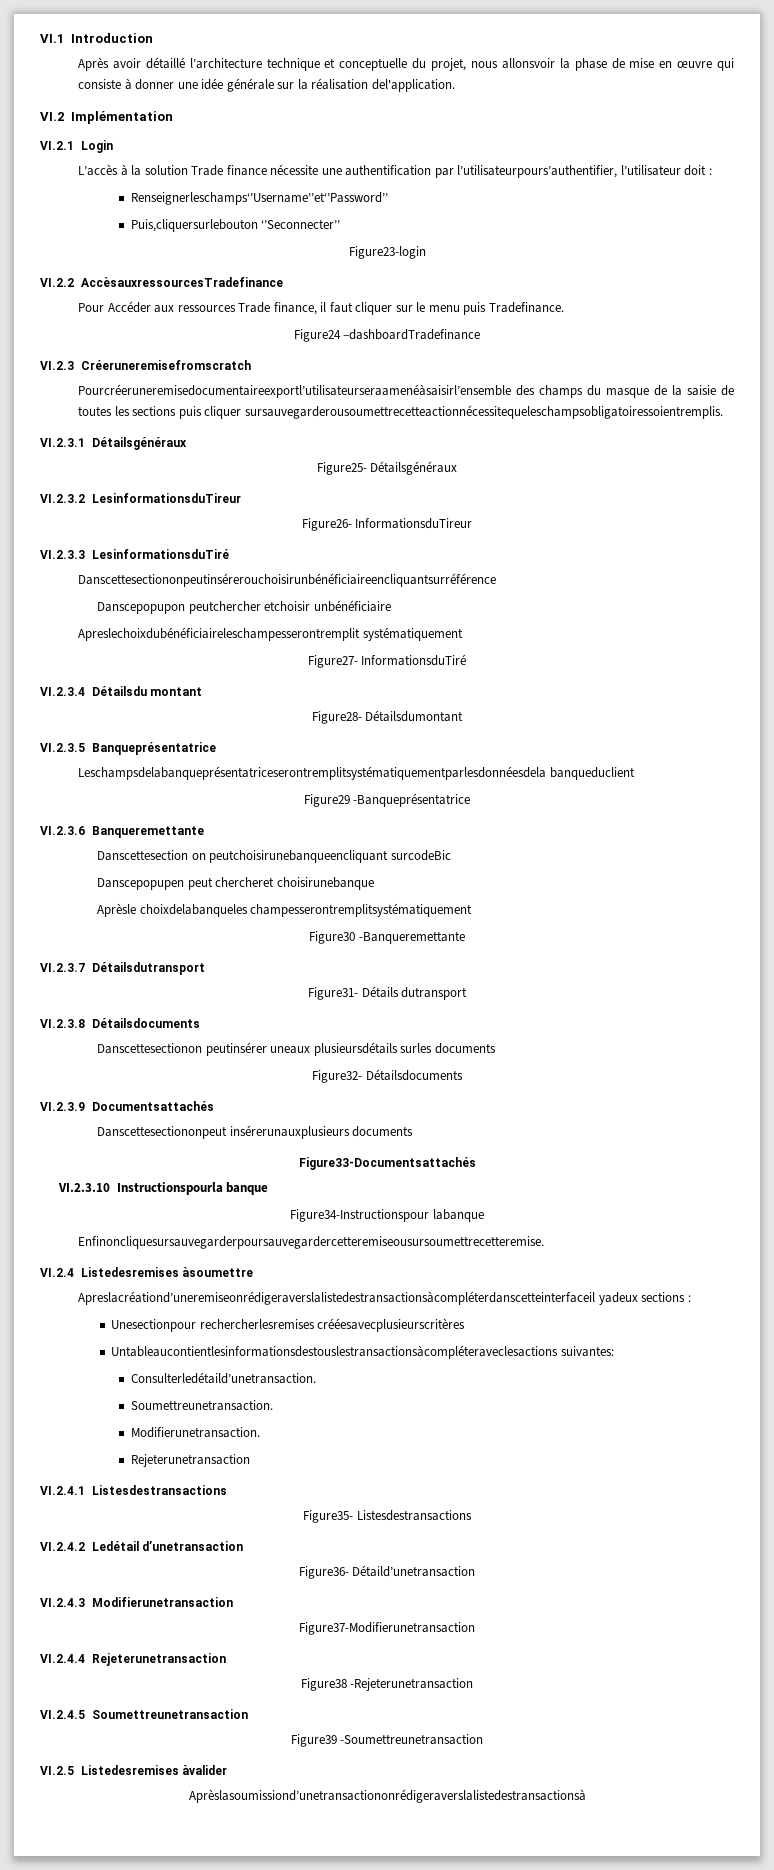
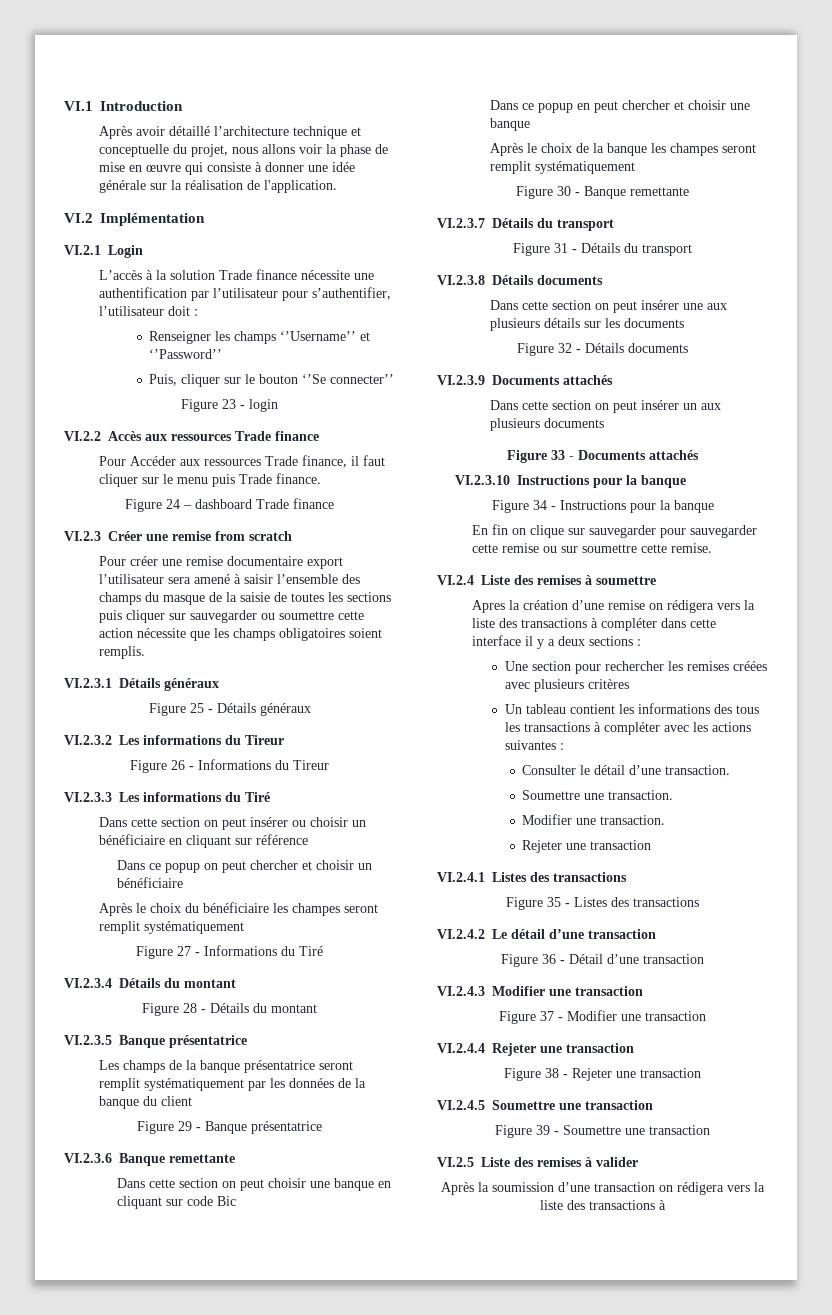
[501,58,555,69] allonsvoir -> [262,144,323,154] allons voir
[371,79,455,92] del'application. -> [247,180,338,193] de l'application.
[457,165,618,178] l’utilisateurpours’authentifier, -> [213,287,392,301] l’utilisateur pour s’authentifier,
[130,192,388,205] [130,219,341,232] [348,246,426,259] [40,277,283,287] Renseignerleschamps‘’Username’’et‘’Password’’ // Puis,cliquersurlebouton ‘’Seconnecter’’ // Figure23-login // VI.2.2 AccèsauxressourcesTradefinance -> [149,331,371,344] [149,349,223,359] [149,374,395,387] [181,399,278,412] [64,431,319,441] Renseigner les champs ‘’Username’’ et ‘’Password’’ // Puis, cliquer sur le bouton ‘’Se connecter’’ // Figure 23 - login // VI.2.2 Accès aux ressources Trade finance
[488,302,564,313] [293,329,481,342] [40,360,251,370] [78,384,512,398] Tradefinance. // Figure24 –dashboardTradefinance // VI.2.3 Créeruneremisefromscratch // Pourcréeruneremisedocumentaireexportl’utilisateurseraamenéàsaisirl’ensemble -> [239,473,322,484] [125,498,334,512] [64,531,292,541] [99,556,344,569] [99,574,339,584] Trade finance. // Figure 24 – dashboard Trade finance // VI.2.3 Créer une remise from scratch // Pour créer une remise documentaire export l’utilisateur sera amené à saisir l’ensemble
[244,405,723,419] [40,437,187,450] [316,461,458,475] [40,493,241,503] [301,518,473,531] [40,549,229,559] [78,573,497,587] [97,600,391,614] [78,627,463,641] [307,654,467,668] sursauvegarderousoumettrecetteactionnécessitequeleschampsobligatoiressoientremplis. // VI.2.3.1 Détailsgénéraux // Figure25- Détailsgénéraux // VI.2.3.2 LesinformationsduTireur // Figure26- InformationsduTireur // VI.2.3.3 LesinformationsduTiré // Danscettesectiononpeutinsérerouchoisirunbénéficiaireencliquantsurréférence // Danscepopupon peutchercher etchoisir unbénéficiaire // Apreslechoixdubénéficiaireleschampesserontremplit systématiquement // Figure27- InformationsduTiré -> [169,610,365,623] [99,628,383,641] [99,646,146,659] [64,678,219,691] [148,703,311,716] [64,735,284,745] [130,759,329,773] [64,792,270,802] [99,817,367,830] [99,834,309,848] [116,860,372,873] [116,877,183,888] [99,902,379,916] [99,921,245,934] [136,945,323,959] sur sauvegarder ou soumettre cette action nécessite que les champs obligatoires soient remplis. // VI.2.3.1 Détails généraux // Figure 25 - Détails généraux // VI.2.3.2 Les informations du Tireur // Figure 26 - Informations du Tireur // VI.2.3.3 Les informations du Tiré // Dans cette section on peut insérer ou choisir un bénéficiaire en cliquant sur référence // Dans ce popup on peut chercher et choisir un bénéficiaire // Après le choix du bénéficiaire les champes seront remplit systématiquement // Figure 27 - Informations du Tiré
[91,686,202,696] [311,710,464,724] [40,742,216,755] [78,766,635,780] [303,793,471,807] [40,826,204,838] [97,850,451,863] [97,877,374,890] [97,903,473,917] [309,931,465,944] [40,962,205,975] [307,986,468,1000] [40,1018,200,1028] [97,1042,496,1056] [312,1069,463,1083] [40,1101,214,1111] [97,1125,414,1139] [298,1157,476,1170] [58,1182,269,1195] [290,1209,484,1222] [78,1236,545,1249] [40,1267,253,1277] [78,1291,691,1305] [111,1318,466,1332] [111,1345,614,1359] [130,1372,316,1384] [130,1400,273,1411] [130,1427,260,1438] [130,1454,250,1467] [40,1485,227,1495] [303,1510,472,1523] [40,1541,243,1551] [298,1565,476,1579] [40,1597,233,1607] [299,1622,475,1635] [40,1653,226,1666] [300,1678,474,1691] [40,1709,248,1719] [290,1734,484,1747] [40,1765,227,1775] [188,1789,586,1803] Détailsdu montant // Figure28- Détailsdumontant // VI.2.3.5 Banqueprésentatrice // Leschampsdelabanqueprésentatriceserontremplitsystématiquementparlesdonnéesdela banqueduclient // Figure29 -Banqueprésentatrice // VI.2.3.6 Banqueremettante // Danscettesection on peutchoisirunebanqueencliquant surcodeBic // Danscepopupen peut chercheret choisirunebanque // Aprèsle choixdelabanqueles champesserontremplitsystématiquement // Figure30 -Banqueremettante // VI.2.3.7 Détailsdutransport // Figure31- Détails dutransport // VI.2.3.8 Détailsdocuments // Danscettesectionon peutinsérer uneaux plusieursdétails surles documents // Figure32- Détailsdocuments // VI.2.3.9 Documentsattachés // Danscettesectiononpeut insérerunauxplusieurs documents // Figure33-Documentsattachés // VI.2.3.10 Instructionspourla banque // Figure34-Instructionspour labanque // Enfinoncliquesursauvegarderpoursauvegardercetteremiseousursoumettrecetteremise. // VI.2.4 Listedesremises àsoumettre // Apreslacréationd’uneremiseonrédigeraverslalistedestransactionsàcompléterdanscetteinterfaceil yadeux sections : // Unesectionpour rechercherlesremises crééesavecplusieurscritères // Untableaucontientlesinformationsdestouslestransactionsàcompléteraveclesactions suivantes: // Consulterledétaild’unetransaction. // Soumettreunetransaction. // Modifierunetransaction. // Rejeterunetransaction // VI.2.4.1 Listesdestransactions // Figure35- Listesdestransactions // VI.2.4.2 Ledétail d’unetransaction // Figure36- Détaild’unetransaction // VI.2.4.3 Modifierunetransaction // Figure37-Modifierunetransaction // VI.2.4.4 Rejeterunetransaction // Figure38 -Rejeterunetransaction // VI.2.4.5 Soumettreunetransaction // Figure39 -Soumettreunetransaction // VI.2.5 Listedesremises àvalider // Aprèslasoumissiond’unetransactiononrédigeraverslalistedestransactionsà -> [119,978,236,988] [142,1003,317,1016] [64,1035,247,1048] [99,1060,354,1073] [99,1078,367,1091] [99,1096,193,1109] [137,1121,322,1134] [64,1153,235,1166] [116,1178,391,1191] [116,1196,236,1209] [489,100,750,113] [489,118,530,131] [489,143,756,156] [489,161,635,174] [516,186,689,199] [437,218,614,231] [513,243,692,256] [437,275,603,285] [489,300,727,313] [489,318,684,331] [517,343,688,356] [437,375,613,385] [489,400,721,413] [489,418,604,431] [507,450,699,463] [454,475,686,488] [491,500,714,513] [472,524,758,538] [472,543,713,553] [437,575,656,585] [472,600,756,613] [472,618,717,631] [472,635,642,649] [504,661,767,674] [504,679,629,692] [504,703,759,714] [504,722,751,735] [504,740,564,750] [522,765,731,775] [522,790,674,800] [522,814,666,825] [522,840,652,853] [437,872,627,882] [506,897,699,910] [437,929,656,939] [501,954,704,967] [437,986,643,996] [499,1010,706,1024] [437,1043,634,1056] [504,1068,701,1081] [437,1100,653,1110] [495,1125,710,1138] [437,1157,638,1167] [441,1182,765,1195] [540,1200,666,1210] Détails du montant // Figure 28 - Détails du montant // VI.2.3.5 Banque présentatrice // Les champs de la banque présentatrice seront remplit systématiquement par les données de la banque du client // Figure 29 - Banque présentatrice // VI.2.3.6 Banque remettante // Dans cette section on peut choisir une banque en cliquant sur code Bic // Dans ce popup en peut chercher et choisir une banque // Après le choix de la banque les champes seront remplit systématiquement // Figure 30 - Banque remettante // VI.2.3.7 Détails du transport // Figure 31 - Détails du transport // VI.2.3.8 Détails documents // Dans cette section on peut insérer une aux plusieurs détails sur les documents // Figure 32 - Détails documents // VI.2.3.9 Documents attachés // Dans cette section on peut insérer un aux plusieurs documents // Figure 33 - Documents attachés // VI.2.3.10 Instructions pour la banque // Figure 34 - Instructions pour la banque // En fin on clique sur sauvegarder pour sauvegarder cette remise ou sur soumettre cette remise. // VI.2.4 Liste des remises à soumettre // Apres la création d’une remise on rédigera vers la liste des transactions à compléter dans cette interface il y a deux sections : // Une section pour rechercher les remises créées avec plusieurs critères // Un tableau contient les informations des tous les transactions à compléter avec les actions suivantes : // Consulter le détail d’une transaction. // Soumettre une transaction. // Modifier une transaction. // Rejeter une transaction // VI.2.4.1 Listes des transactions // Figure 35 - Listes des transactions // VI.2.4.2 Le détail d’une transaction // Figure 36 - Détail d’une transaction // VI.2.4.3 Modifier une transaction // Figure 37 - Modifier une transaction // VI.2.4.4 Rejeter une transaction // Figure 38 - Rejeter une transaction // VI.2.4.5 Soumettre une transaction // Figure 39 - Soumettre une transaction // VI.2.5 Liste des remises à valider // Après la soumission d’une transaction on rédigera vers la liste des transactions à

